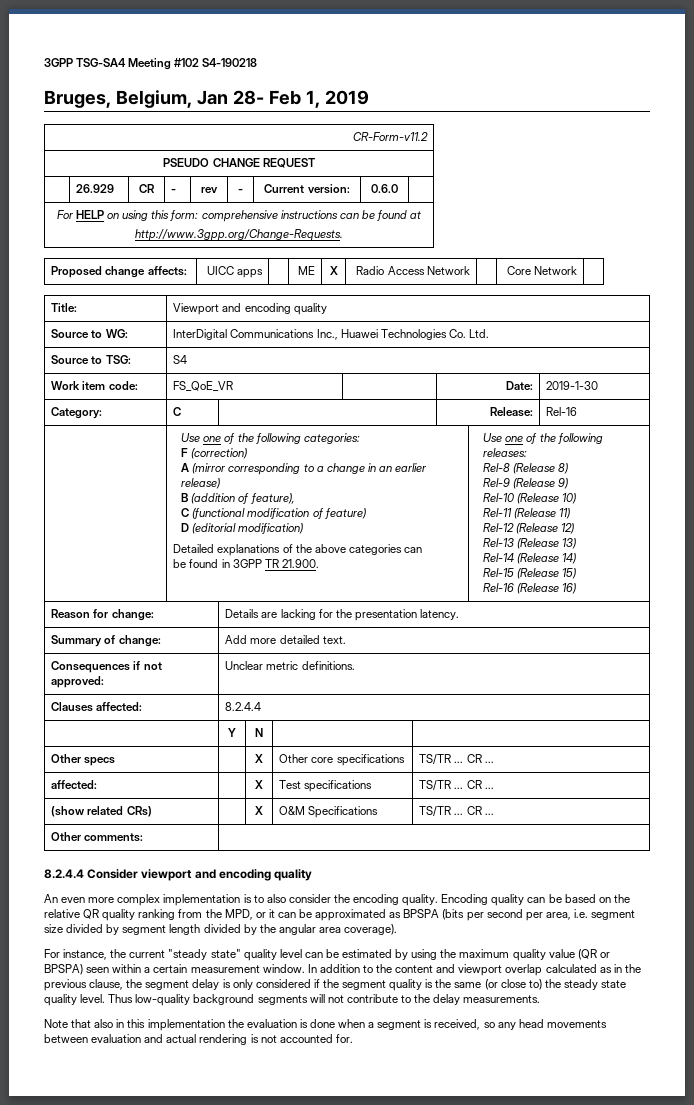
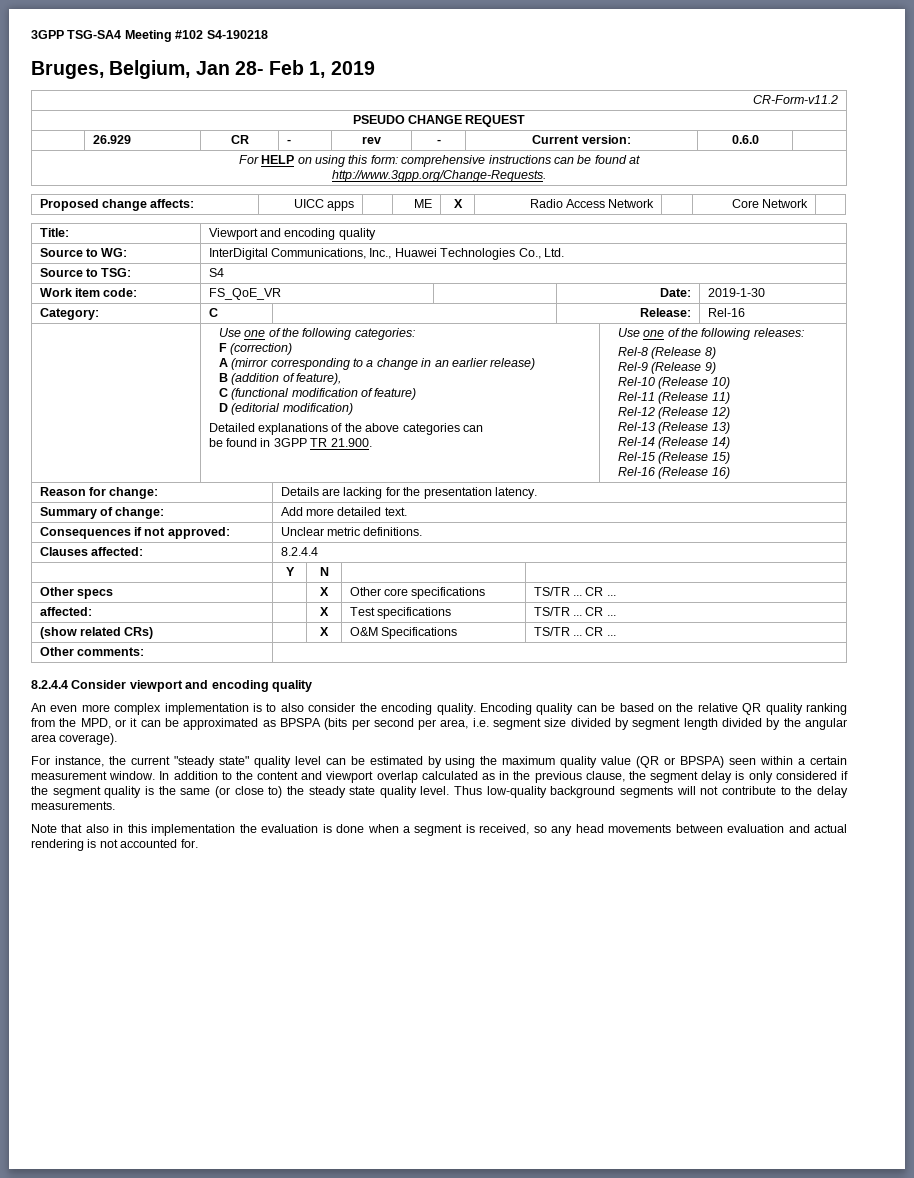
[230,329,315,338] Communications -> [271,248,367,259] Communications,
[448,329,466,338] Co. -> [518,248,541,259] Co.,

